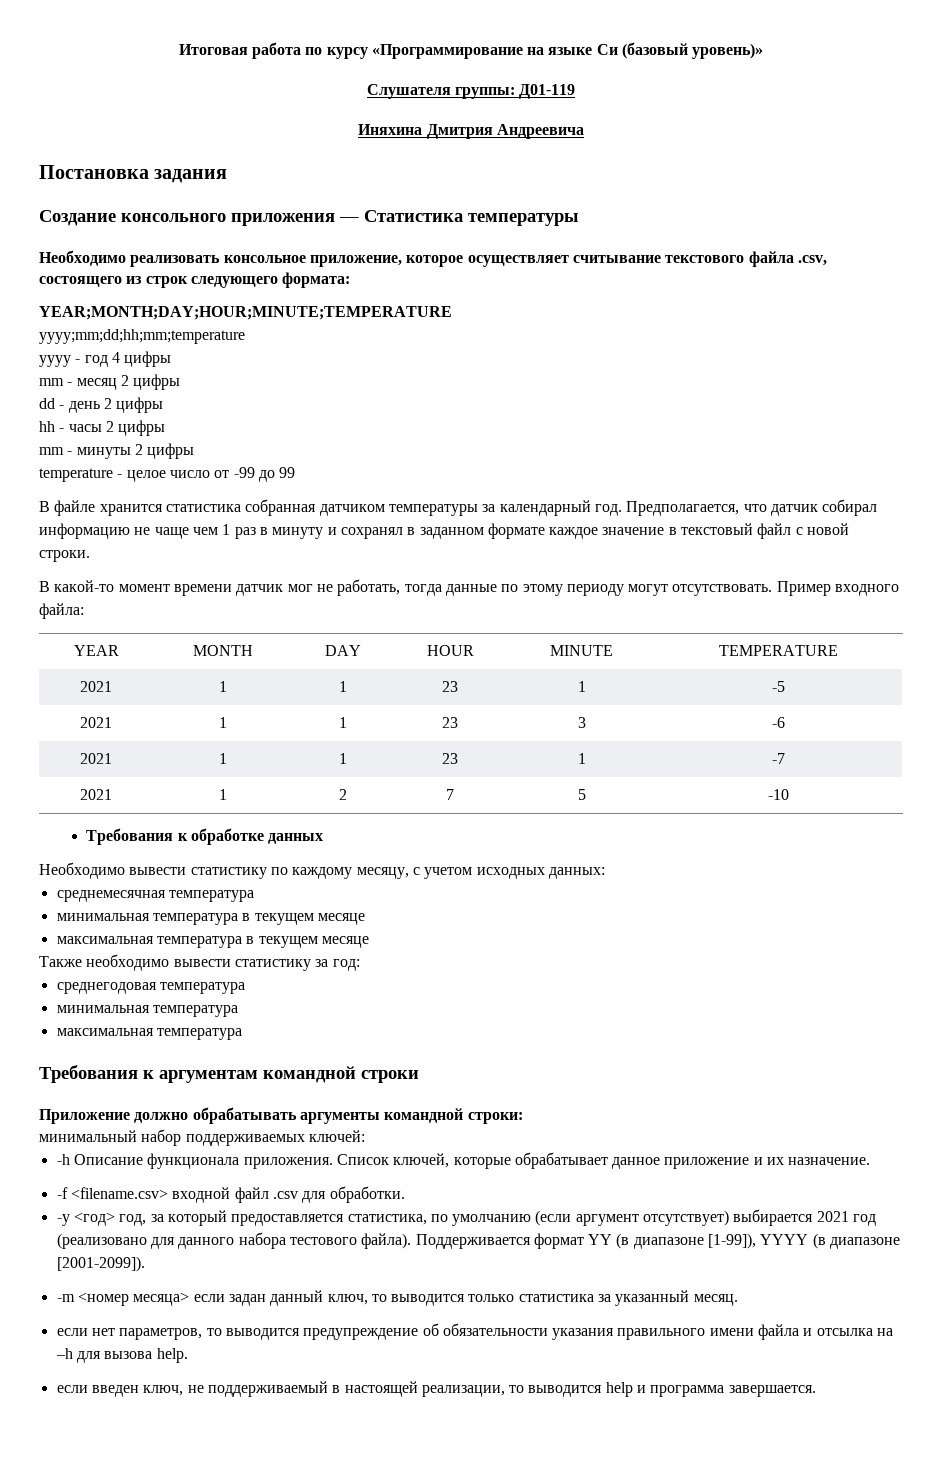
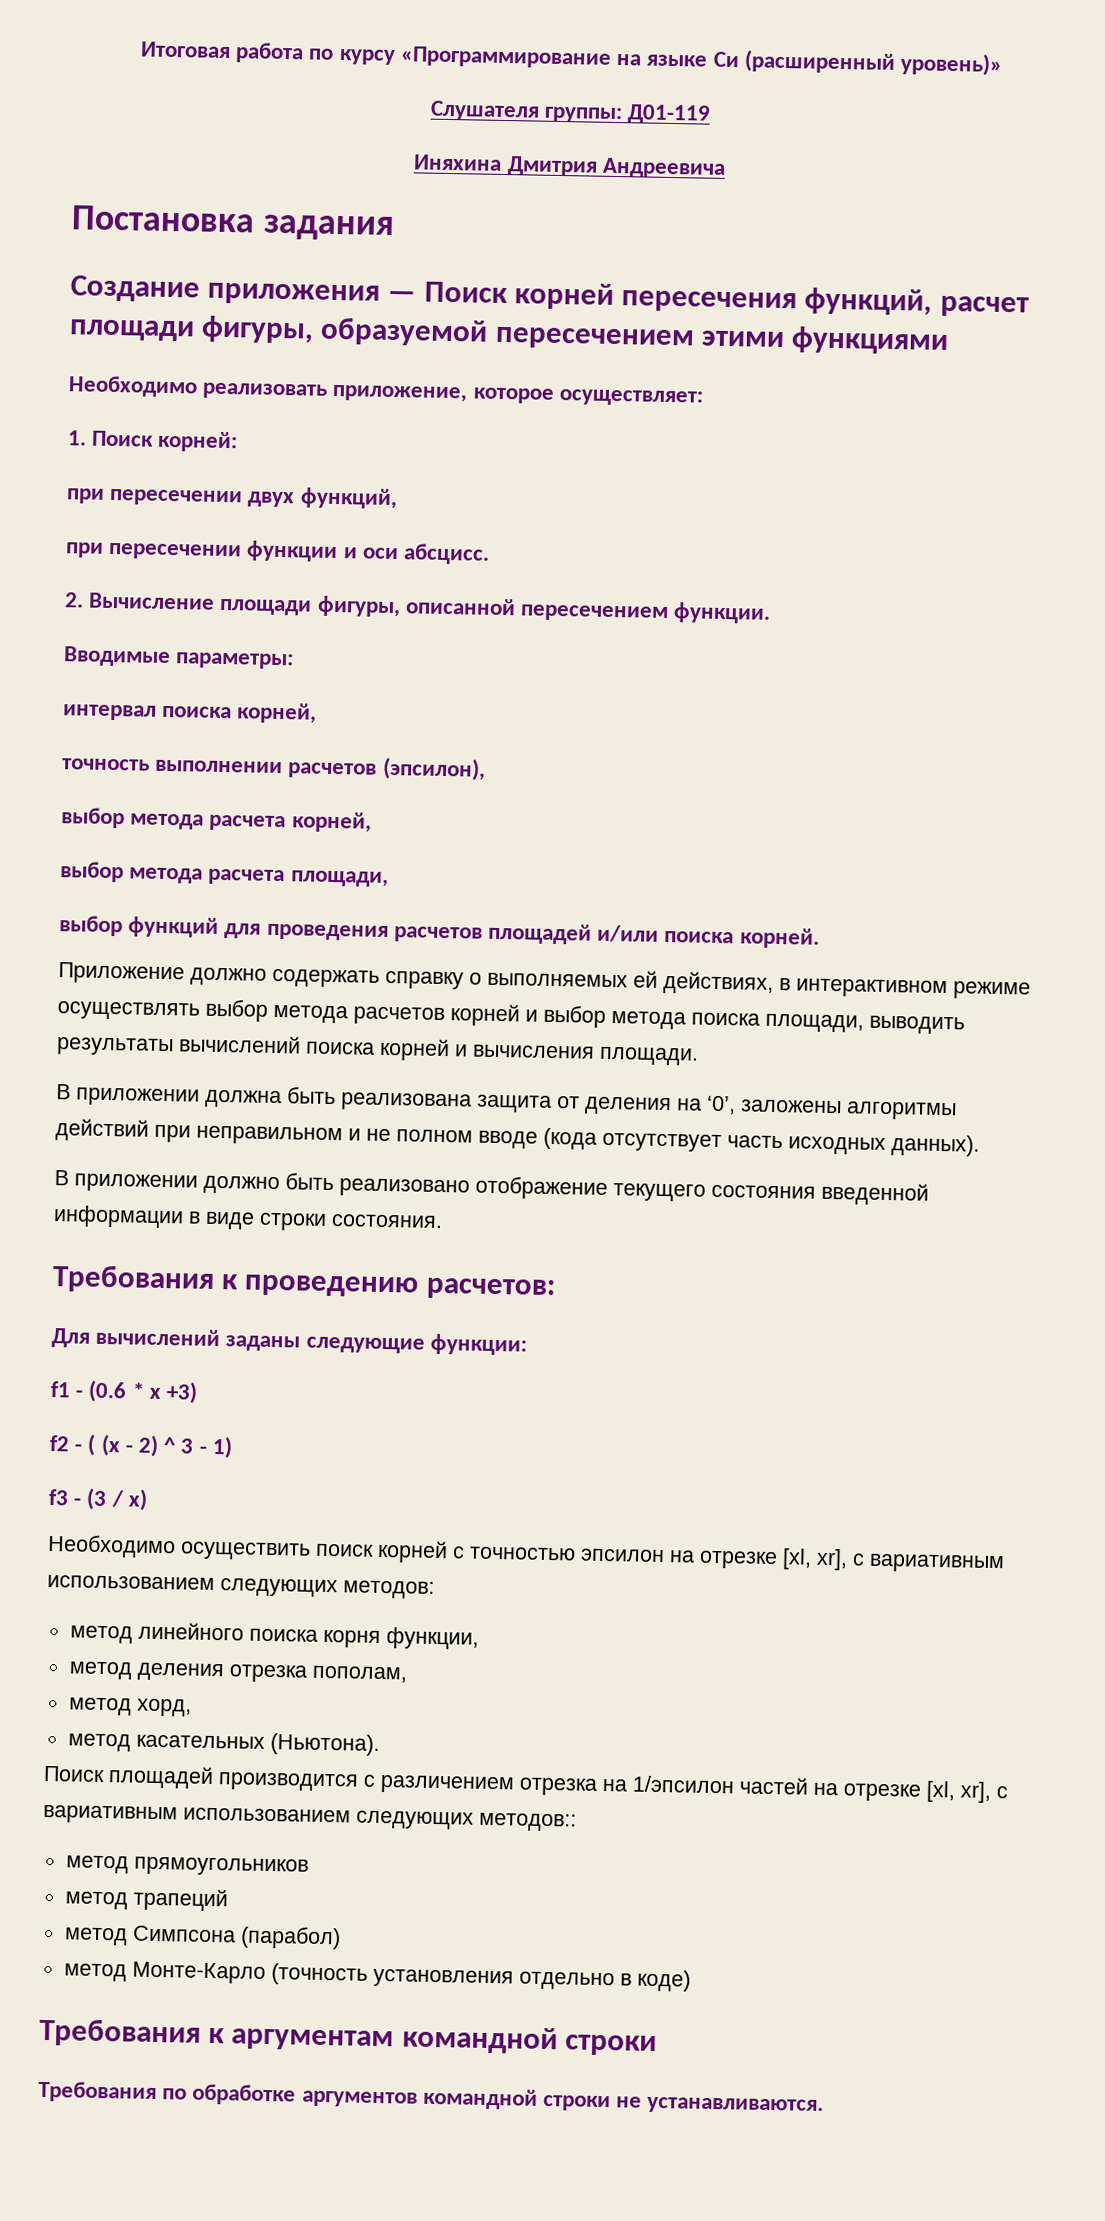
[622,42,689,59] (базовый -> [743,49,896,74] (расширенный
[121,213,226,222] консольного -> (200, 289) none
[364,210,578,226] Статистика температуры -> [423,281,1029,318] [69,315,950,355] Поиск корней пересечения функций, расчет площади фигуры, образуемой пересечением этими функциями
[223,255,306,263] консольное -> (329, 391) none
[467,251,827,267] [39,272,351,288] [39,306,452,320] [39,329,245,344] [39,351,172,367] [39,374,181,390] [39,397,164,413] [39,420,166,436] [39,443,195,459] [39,467,296,482] [39,499,878,516] [39,523,850,539] [39,550,90,562] [39,579,900,596] [39,603,84,619] [73,645,119,656] [193,645,253,656] [324,645,361,656] [426,645,474,656] [550,645,613,656] [719,645,838,656] [80,681,112,692] [219,681,227,692] [338,681,347,692] [442,681,458,692] [577,681,586,692] [772,681,785,692] [80,717,112,728] [219,717,227,728] [338,717,347,728] [442,717,458,728] [577,717,586,728] [772,717,785,728] [80,753,112,764] [219,753,227,764] [338,753,347,764] [442,753,458,764] [577,753,586,764] [772,753,785,764] [80,789,112,800] [219,789,227,800] [338,789,347,800] [446,789,454,800] [577,789,586,800] [768,789,789,800] [86,828,324,845] [39,862,605,879] [56,890,254,902] [56,913,365,925] [56,936,369,948] [39,954,360,971] [56,982,245,994] [56,1005,238,1017] [56,1028,242,1040] осуществляет считывание текстового файла .csv, состоящего из строк следующего формата: // YEAR;MONTH;DAY;HOUR;MINUTE;TEMPERATURE // yyyy;mm;dd;hh;mm;temperature // yyyy - год 4 цифры // mm - месяц 2 цифры // dd - день 2 цифры // hh - часы 2 цифры // mm - минуты 2 цифры // temperature - целое число от -99 до 99 // В файле хранится статистика собранная датчиком температуры за календарный год. Предполагается, что датчик собирал информацию не чаще чем 1 раз в минуту и сохранял в заданном формате каждое значение в текстовый файл с новой строки. // В какой-то момент времени датчик мог не работать, тогда данные по этому периоду могут отсутствовать. Пример входного файла: // YEAR | MONTH | DAY | HOUR | MINUTE | TEMPERATURE // 2021 | 1 | 1 | 23 | 1 | -5 // 2021 | 1 | 1 | 23 | 3 | -6 // 2021 | 1 | 1 | 23 | 1 | -7 // 2021 | 1 | 2 | 7 | 5 | -10 // Требования к обработке данных // Необходимо вывести статистику по каждому месяцу, с учетом исходных данных: // среднемесячная температура // минимальная температура в текущем месяце // максимальная температура в текущем месяце // Также необходимо вывести статистику за год: // среднегодовая температура // минимальная температура // максимальная температура -> [558,388,703,407] [67,430,239,453] [66,487,398,510] [65,540,491,565] [64,592,772,624] [63,646,295,670] [62,702,318,724] [62,756,486,781] [61,807,372,833] [60,861,389,888] [59,915,820,949] [58,962,1031,1000] [57,998,965,1035] [56,1034,699,1066] [56,1084,957,1121] [55,1118,980,1157] [54,1170,929,1206] [53,1205,443,1231] [52,1264,556,1301] [51,1327,527,1356] [50,1379,199,1404] [49,1433,233,1459] [48,1487,148,1511] [47,1534,1005,1574] [47,1574,435,1599] [69,1621,479,1650] [68,1661,407,1683] [68,1697,192,1717] [67,1733,380,1756] [43,1765,1008,1803] [43,1804,577,1832] [65,1855,309,1877] [64,1887,228,1912] [63,1925,341,1950] [63,1961,691,1992] осуществляет: // 1. Поиск корней: // при пересечении двух функций, // при пересечении функции и оси абсцисс. // 2. Вычисление площади фигуры, описанной пересечением функции. // Вводимые параметры: // интервал поиска корней, // точность выполнении расчетов (эпсилон), // выбор метода расчета корней, // выбор метода расчета площади, // выбор функций для проведения расчетов площадей и/или поиска корней. // Приложение должно содержать справку о выполняемых ей действиях, в интерактивном режиме осуществлять выбор метода расчетов корней и выбор метода поиска площади, выводить результаты вычислений поиска корней и вычисления площади. // В приложении должна быть реализована защита от деления на ‘0’, заложены алгоритмы действий при неправильном и не полном вводе (кода отсутствует часть исходных данных). // В приложении должно быть реализовано отображение текущего состояния введенной информации в виде строки состояния. // Требования к проведению расчетов: // Для вычислений заданы следующие функции: // f1 - (0.6 * х +3) // f2 - ( (x - 2) ^ 3 - 1) // f3 - (3 / x) // Необходимо осуществить поиск корней с точностью эпсилон на отрезке [xl, xr], с вариативным использованием следующих методов: // метод линейного поиска корня функции, // метод деления отрезка пополам, // метод хорд, // метод касательных (Ньютона). // Поиск площадей производится с различением отрезка на 1/эпсилон частей на отрезке [xl, xr], с вариативным использованием следующих методов:: // метод прямоугольников // метод трапеций // метод Симпсона (парабол) // метод Монте-Карло (точность установления отдельно в коде)
[39,1107,523,1124] [39,1129,365,1146] [56,1152,871,1169] [56,1186,405,1203] [56,1209,877,1226] [56,1232,901,1249] [56,1256,145,1272] [56,1290,738,1306] [56,1323,894,1340] [55,1348,188,1363] [56,1381,816,1397] Приложение должно обрабатывать аргументы командной строки: // минимальный набор поддерживаемых ключей: // -h Описание функционала приложения. Список ключей, которые обрабатывает данное приложение и их назначение. // -f <filename.csv> входной файл .csv для обработки. // -y <год> год, за который предоставляется статистика, по умолчанию (если аргумент отсутствует) выбирается 2021 год (реализовано для данного набора тестового файла). Поддерживается формат YY (в диапазоне [1-99]), YYYY (в диапазоне [2001-2099]). // -m <номер месяца> если задан данный ключ, то выводится только статистика за указанный месяц. // если нет параметров, то выводится предупреждение об обязательности указания правильного имени файла и отсылка на –h для вызова help. // если введен ключ, не поддерживаемый в настоящей реализации, то выводится help и программа завершается. -> [38,2080,825,2116] Требования по обработке аргументов командной строки не устанавливаются.

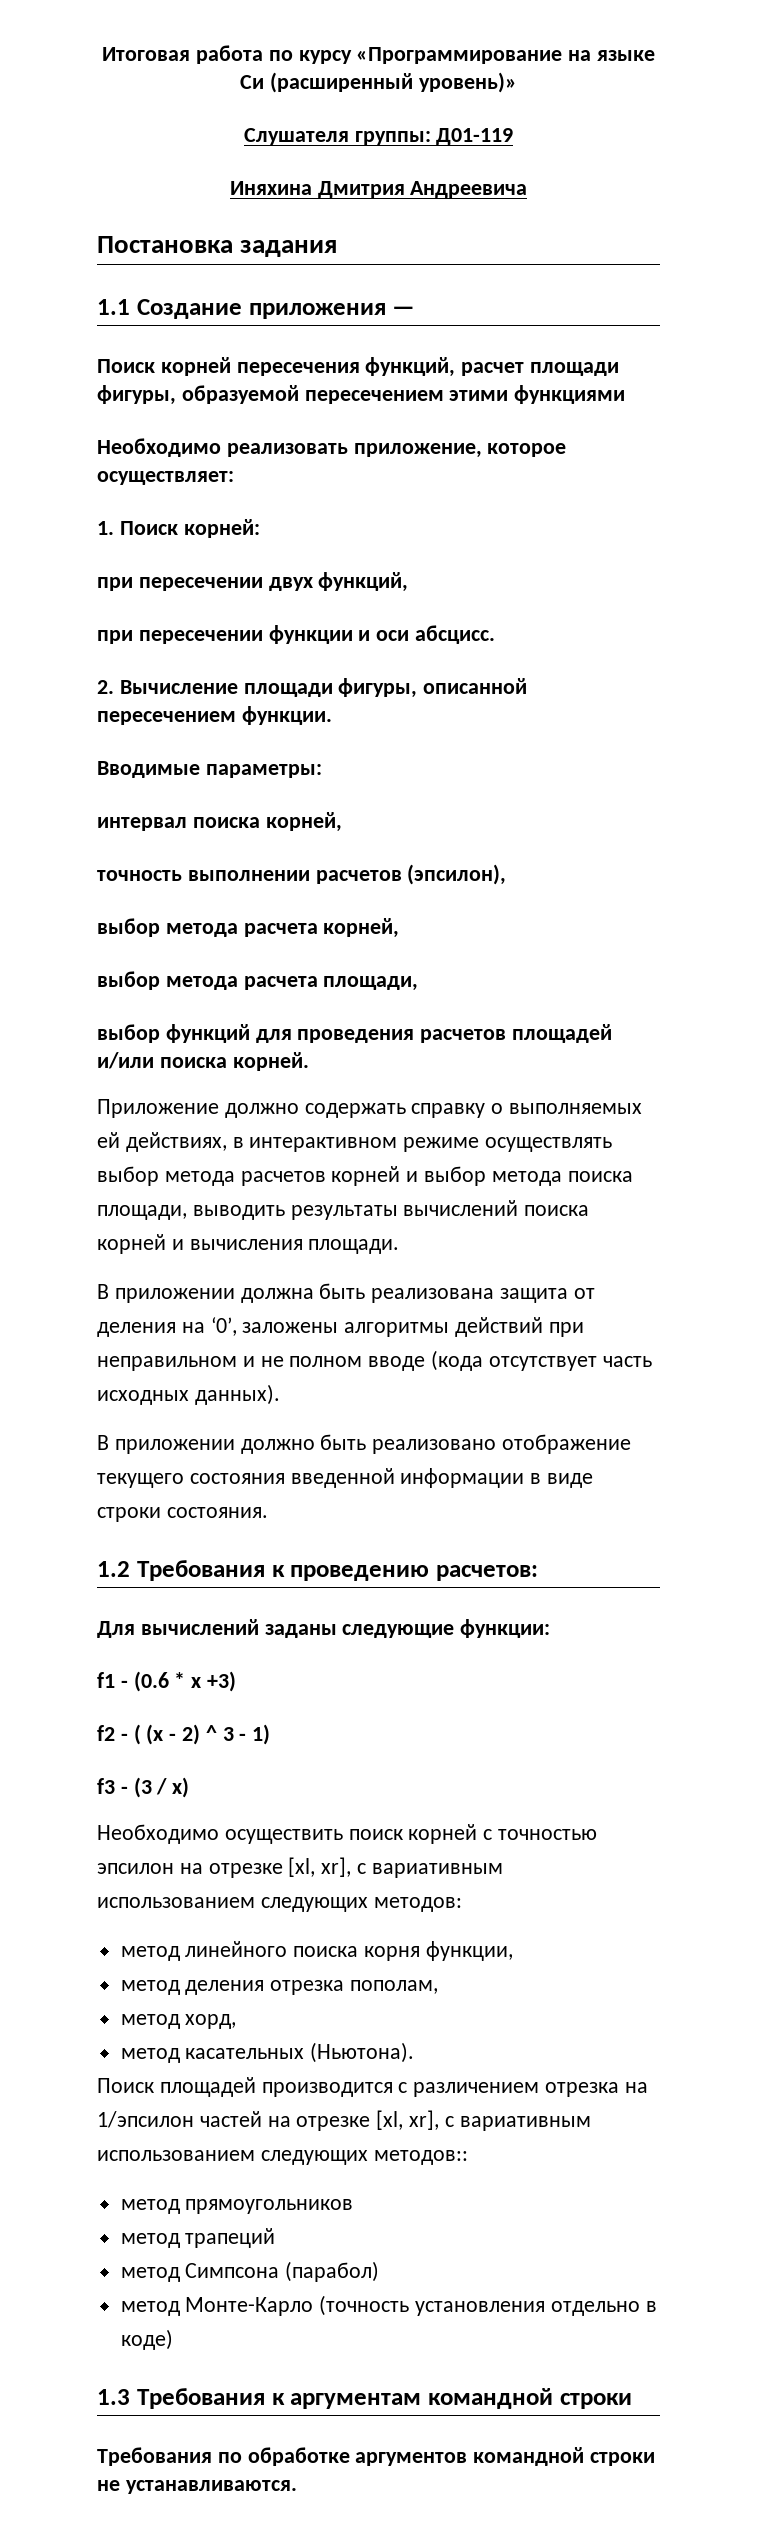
(395, 228) none -> [97,299,130,315] 1.1
(417, 296) none -> (416, 310) //
(443, 1221) none -> [97,1561,130,1577] 1.2
(691, 1980) none -> [97,2389,130,2405] 1.3

